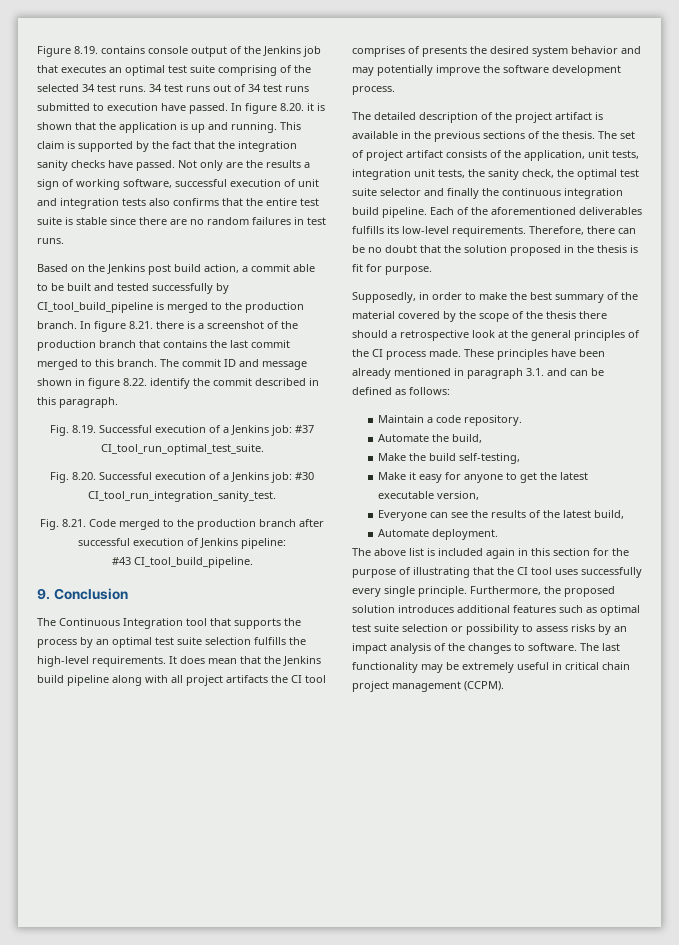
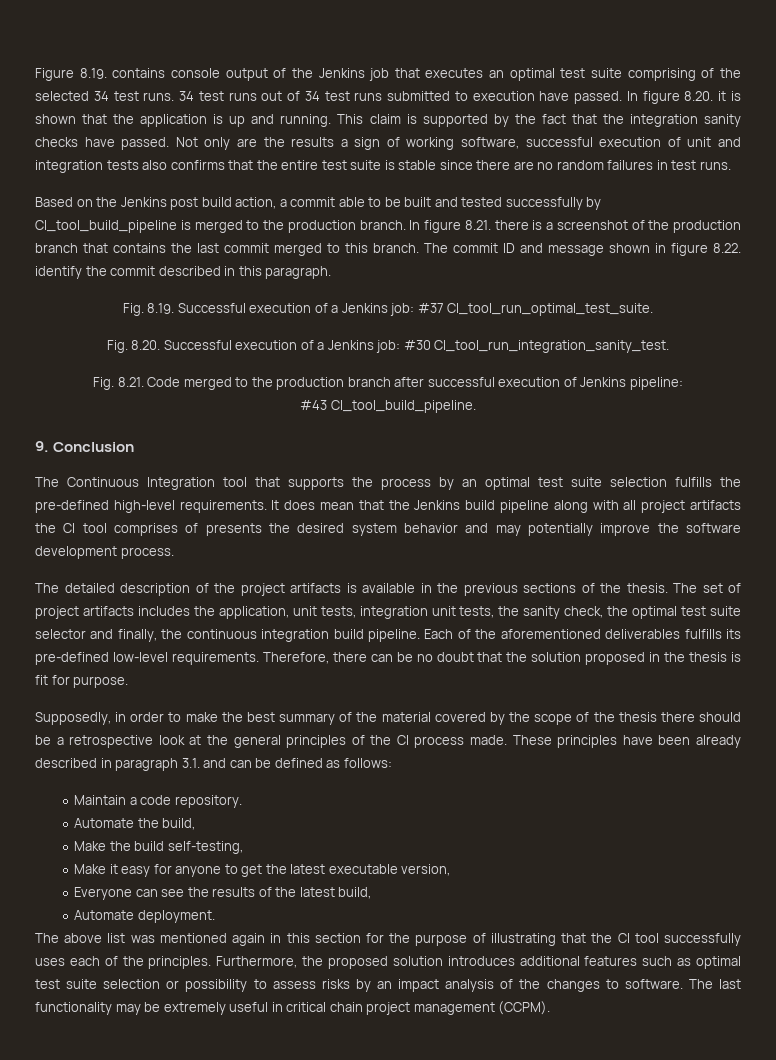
(306, 641) none -> [35,500,109,513] pre-defined
[555,112,592,120] artifact -> [290,583,341,593] artifacts
[406,150,502,158] artifact consists of -> [82,606,190,616] artifacts includes
[447,188,479,199] finally -> [117,629,157,642] finally,
(399, 230) none -> [35,652,109,665] pre-defined
(388, 334) none -> [35,735,51,745] be
[394,368,451,376] mentioned -> [35,758,97,768] described
[427,548,483,556] is included -> [130,933,227,943] was mentioned
[555,567,642,578] [352,586,467,597] uses successfully every single principle. -> [663,933,741,946] [35,956,212,969] successfully uses each of the principles.

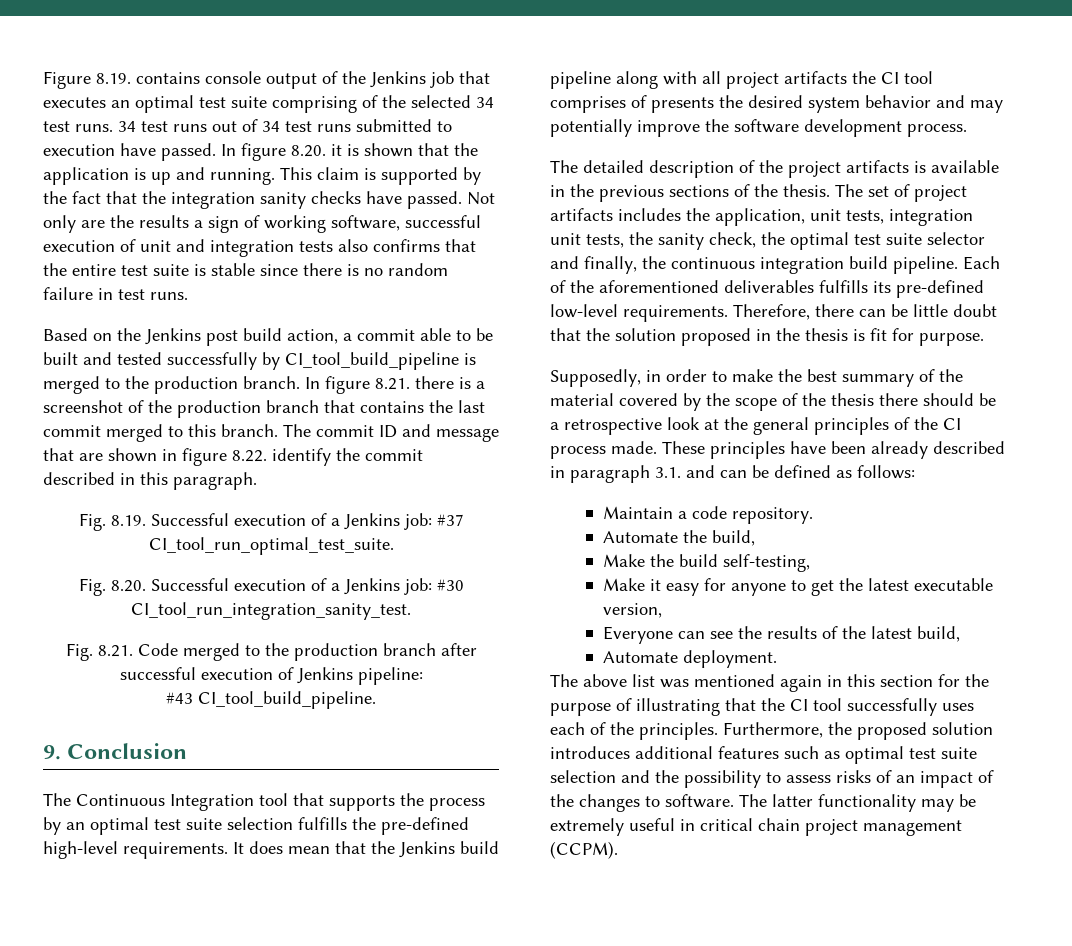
[513,161,534,170] are -> [347,264,359,276] is
[607,160,654,170] failures -> [43,287,93,300] failure
(604, 250) none -> [43,448,103,461] that are
[416,654,433,662] no -> [913,304,948,317] little
[166,980,180,989] or -> [621,770,679,783] and the
[355,979,371,992] by -> [876,770,892,783] of
[445,979,495,992] analysis -> (973, 779) none
[718,979,741,989] last -> [772,794,813,807] latter

